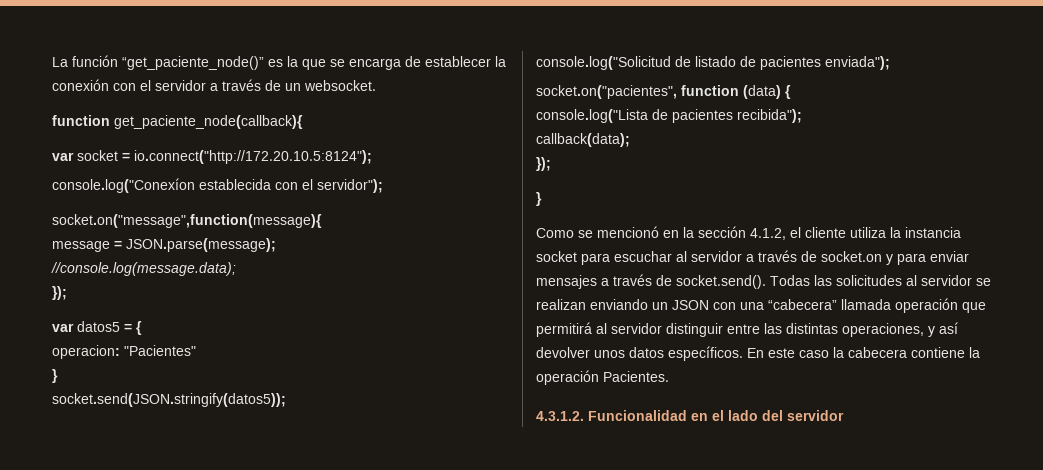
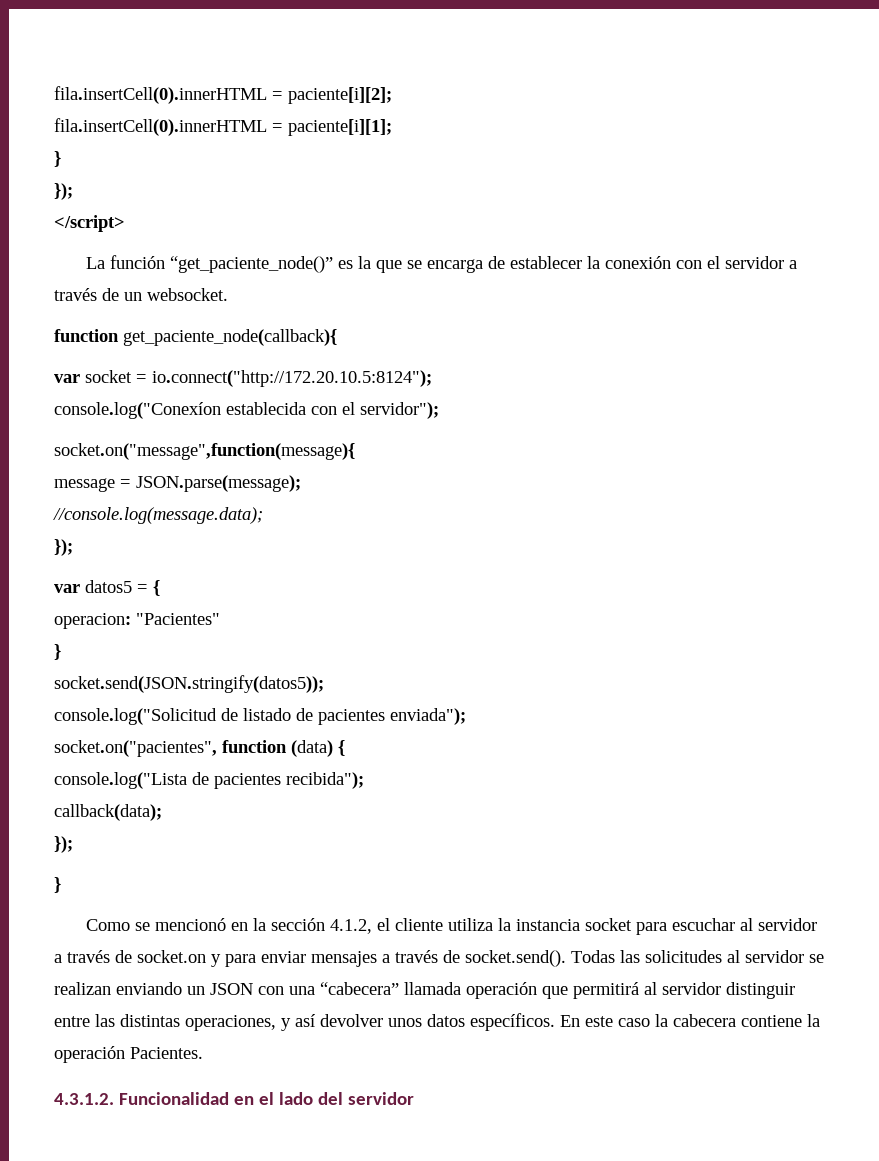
(52, 62) none -> [54,86,392,104] [54,118,392,136] [54,151,61,167] [54,183,73,200] [54,215,125,232] fila.insertCell(0).innerHTML = paciente[i][2]; // fila.insertCell(0).innerHTML = paciente[i][1]; // } // }); // </script> //

